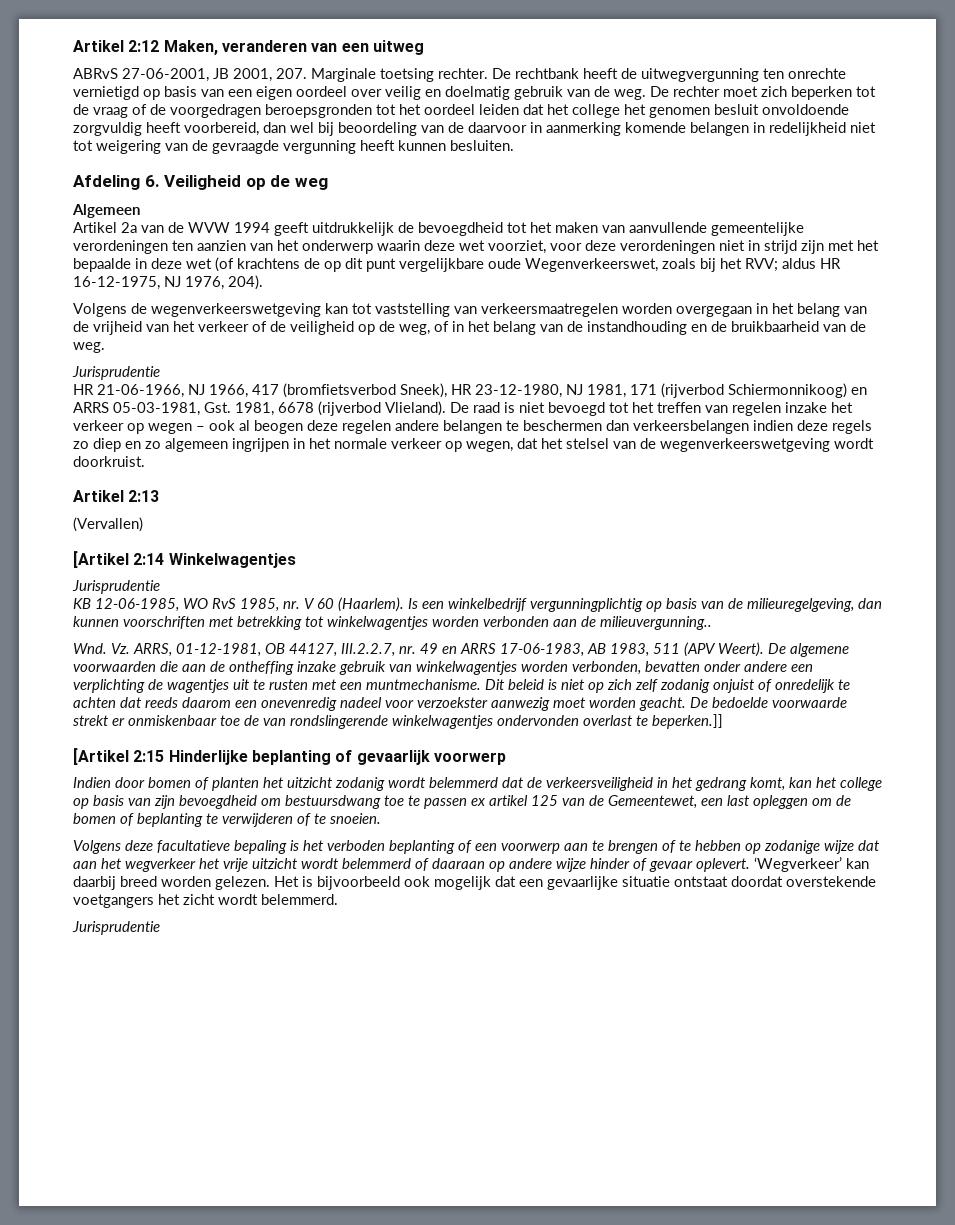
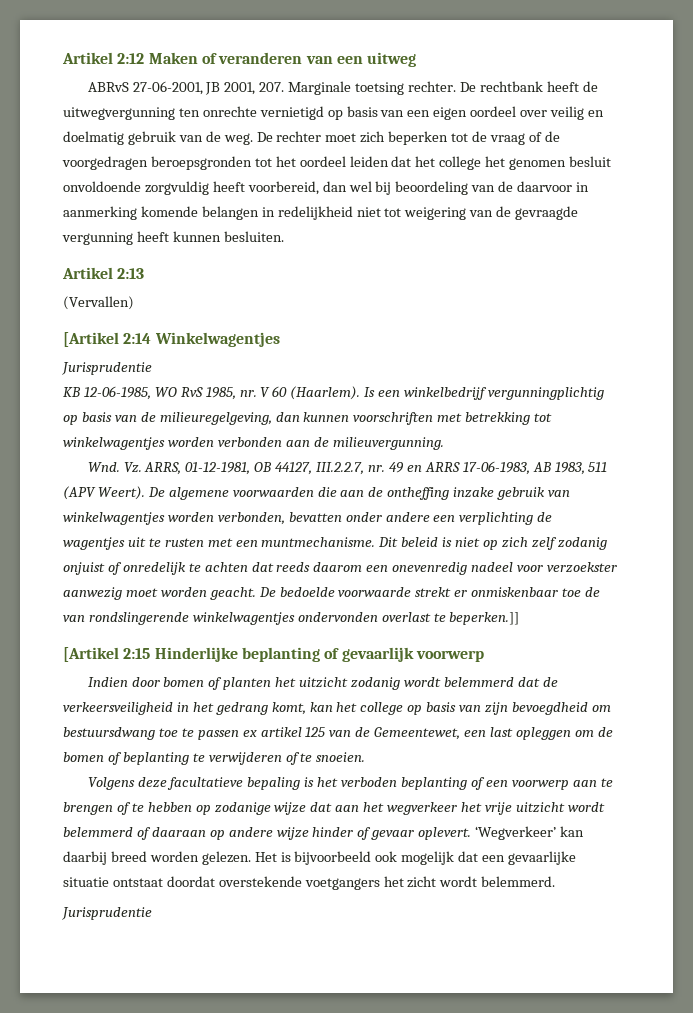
[163,40,218,55] Maken, -> [148,52,217,64] Maken of
[73,175,328,190] [72,204,140,218] [73,222,804,236] [73,240,879,254] [73,257,841,272] [73,275,263,290] [73,303,867,317] [73,321,866,335] [73,342,105,353] [72,366,160,380] [73,383,867,398] [73,401,853,416] [73,420,872,434] [73,438,874,452] [73,456,145,467] // Afdeling 6. Veiligheid op de weg // Algemeen // Artikel 2a van de WVW 1994 geeft uitdrukkelijk de bevoegdheid tot het maken van aanvullende gemeentelijke verordeningen ten aanzien van het onderwerp waarin deze wet voorziet, voor deze verordeningen niet in strijd zijn met het bepaalde in deze wet (of krachtens de op dit punt vergelijkbare oude Wegenverkeerswet, zoals bij het RVV; aldus HR 16-12-1975, NJ 1976, 204). // Volgens de wegenverkeerswetgeving kan tot vaststelling van verkeersmaatregelen worden overgegaan in het belang van de vrijheid van het verkeer of de veiligheid op de weg, of in het belang van de instandhouding en de bruikbaarheid van de weg. // Jurisprudentie // HR 21-06-1966, NJ 1966, 417 (bromfietsverbod Sneek), HR 23-12-1980, NJ 1981, 171 (rijverbod Schiermonnikoog) en ARRS 05-03-1981, Gst. 1981, 6678 (rijverbod Vlieland). De raad is niet bevoegd tot het treffen van regelen inzake het verkeer op wegen – ook al beogen deze regelen andere belangen te beschermen dan verkeersbelangen indien deze regels zo diep en zo algemeen ingrijpen in het normale verkeer op wegen, dat het stelsel van de wegenverkeerswetgeving wordt doorkruist. -> (284, 236) none
[600,616,712,630] milieuvergunning.. -> [332,437,444,450] milieuvergunning.

